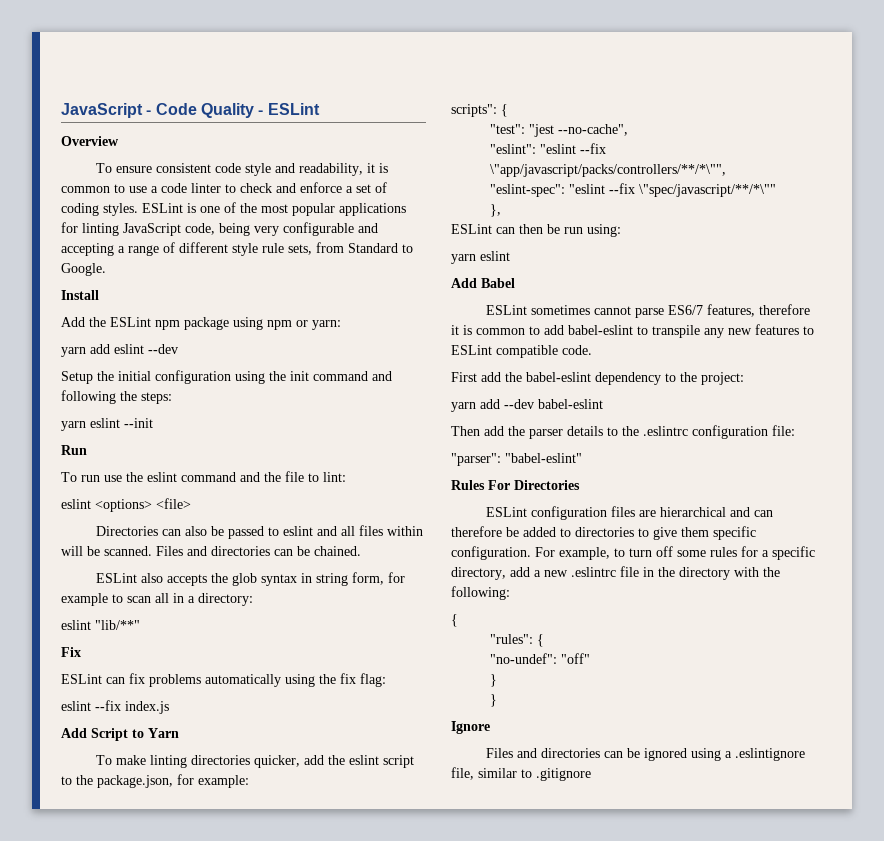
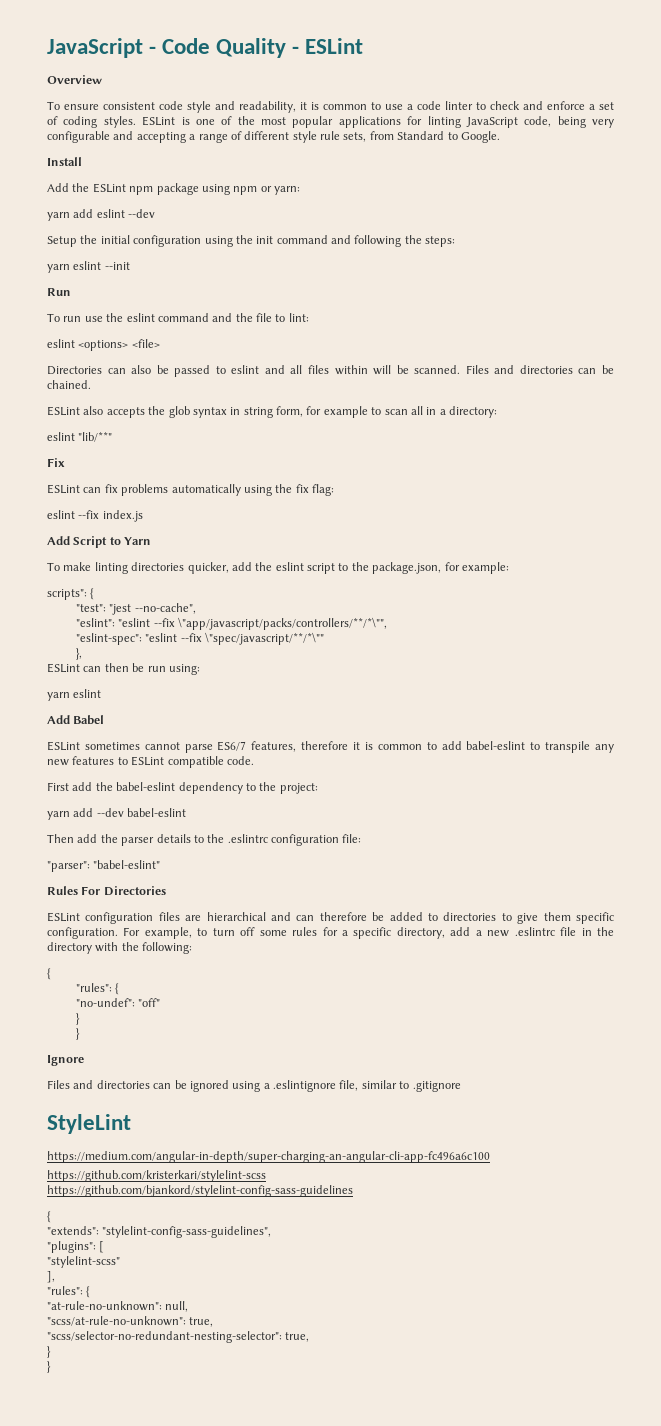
(591, 774) none -> [47,1114,131,1134] [47,1151,490,1163] [47,1170,266,1182] [47,1185,353,1197] [47,1211,51,1223] [47,1226,272,1238] [47,1241,105,1253] [47,1256,120,1268] [47,1271,55,1283] [47,1286,91,1298] [47,1301,189,1312] [47,1316,214,1327] [47,1331,310,1343] [47,1346,51,1358] [47,1361,51,1373] // StyleLint // https://medium.com/angular-in-depth/super-charging-an-angular-cli-app-fc496a6c100 // https://github.com/kristerkari/stylelint-scss // https://github.com/bjankord/stylelint-config-sass-guidelines // { // "extends": "stylelint-config-sass-guidelines", // "plugins": [ // "stylelint-scss" // ], // "rules": { // "at-rule-no-unknown": null, // "scss/at-rule-no-unknown": true, // "scss/selector-no-redundant-nesting-selector": true, // } // }

